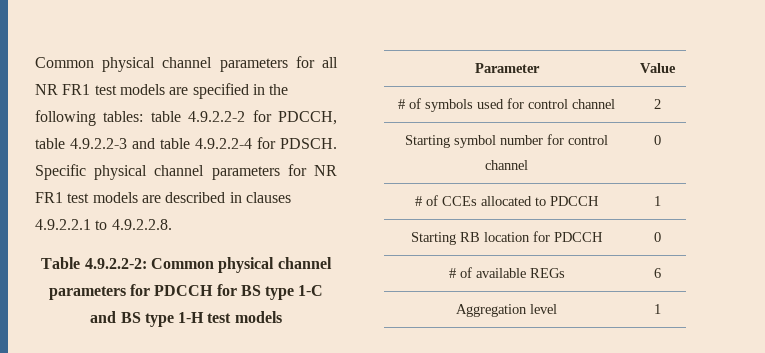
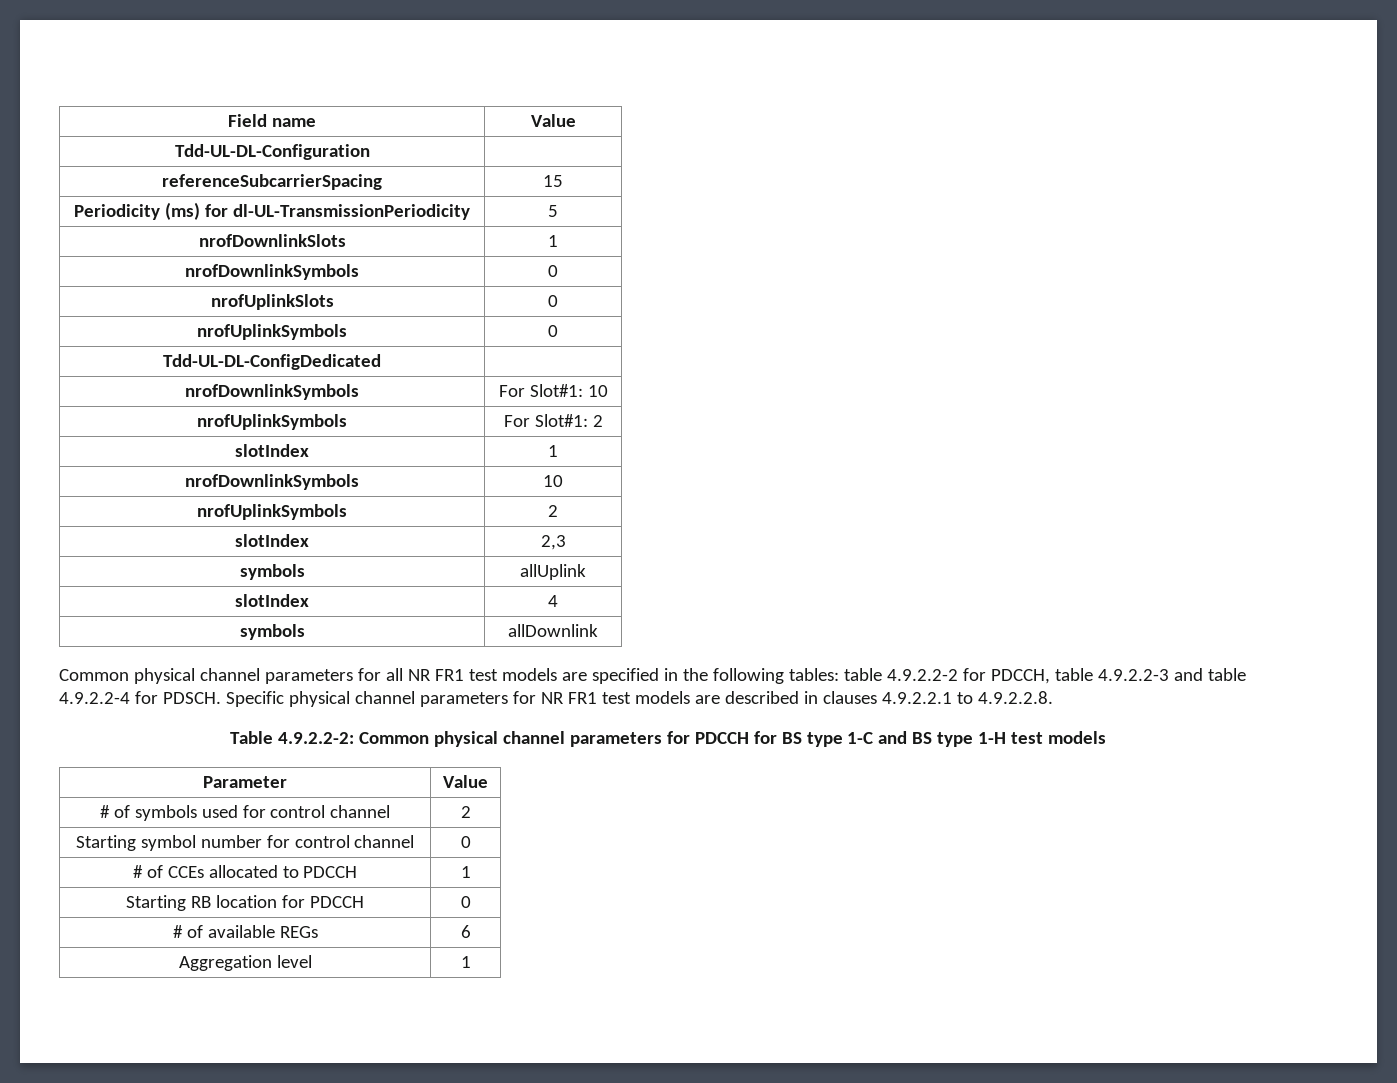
(35, 62) none -> [228,114,316,127] [530,114,576,127] [174,144,370,160] [162,174,382,190] [543,175,563,187] [74,202,470,220] [548,205,558,217] [198,234,346,247] [548,235,558,247] [185,264,359,280] [548,265,558,277] [210,294,334,310] [548,295,558,307] [197,324,347,340] [548,325,558,337] [163,354,381,370] [185,384,359,400] [498,384,608,397] [197,414,347,430] [503,414,603,427] [235,444,309,457] [548,445,558,457] [185,474,359,490] [543,475,563,487] [197,504,347,520] [548,505,558,517] [235,534,309,547] [540,535,566,550] [239,564,305,580] [520,564,586,580] [235,594,309,607] [548,595,558,607] [239,624,305,640] [508,624,598,637] Field name | Value // Tdd-UL-DL-Configuration | // referenceSubcarrierSpacing | 15 // Periodicity (ms) for dl-UL-TransmissionPeriodicity | 5 // nrofDownlinkSlots | 1 // nrofDownlinkSymbols | 0 // nrofUplinkSlots | 0 // nrofUplinkSymbols | 0 // Tdd-UL-DL-ConfigDedicated | // nrofDownlinkSymbols | For Slot#1: 10 // nrofUplinkSymbols | For Slot#1: 2 // slotIndex | 1 // nrofDownlinkSymbols | 10 // nrofUplinkSymbols | 2 // slotIndex | 2,3 // symbols | allUplink // slotIndex | 4 // symbols | allDownlink //

